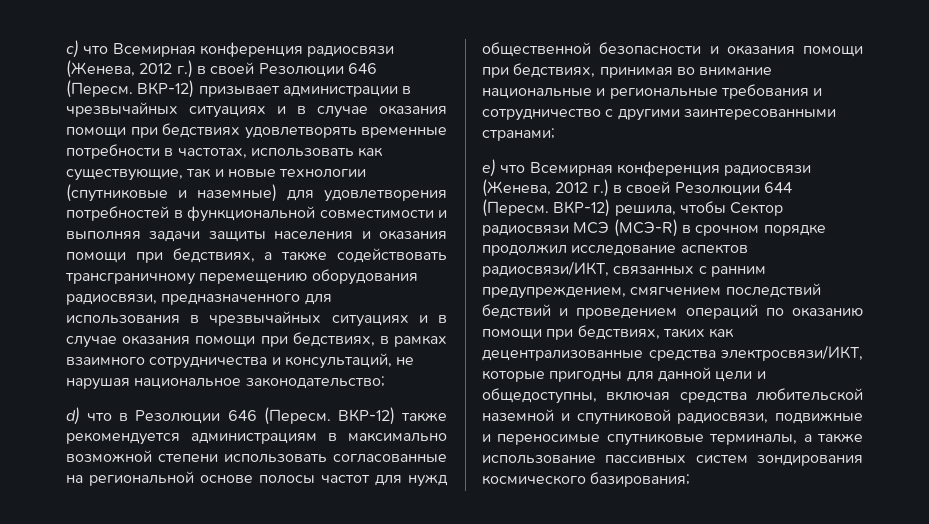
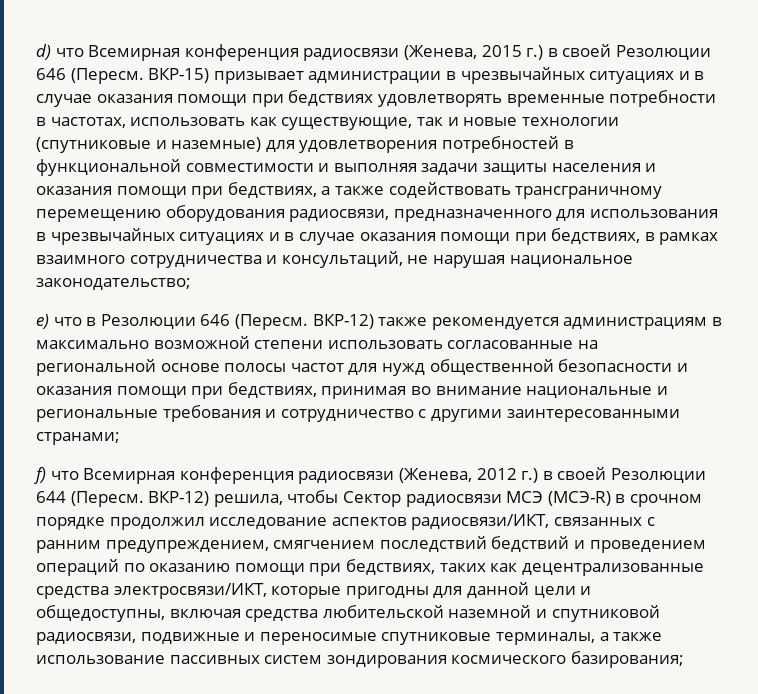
[66,40,395,58] [66,60,173,78] с) что Всемирная конференция радиосвязи (Женева, 2012 -> [36,44,522,61] d) что Всемирная конференция радиосвязи (Женева, 2015
[137,80,195,98] ВКР-12) -> [148,68,210,83] ВКР-15)
[66,407,80,425] d) -> [36,314,49,329] e)
[482,159,496,177] e) -> [34,467,46,484] f)

